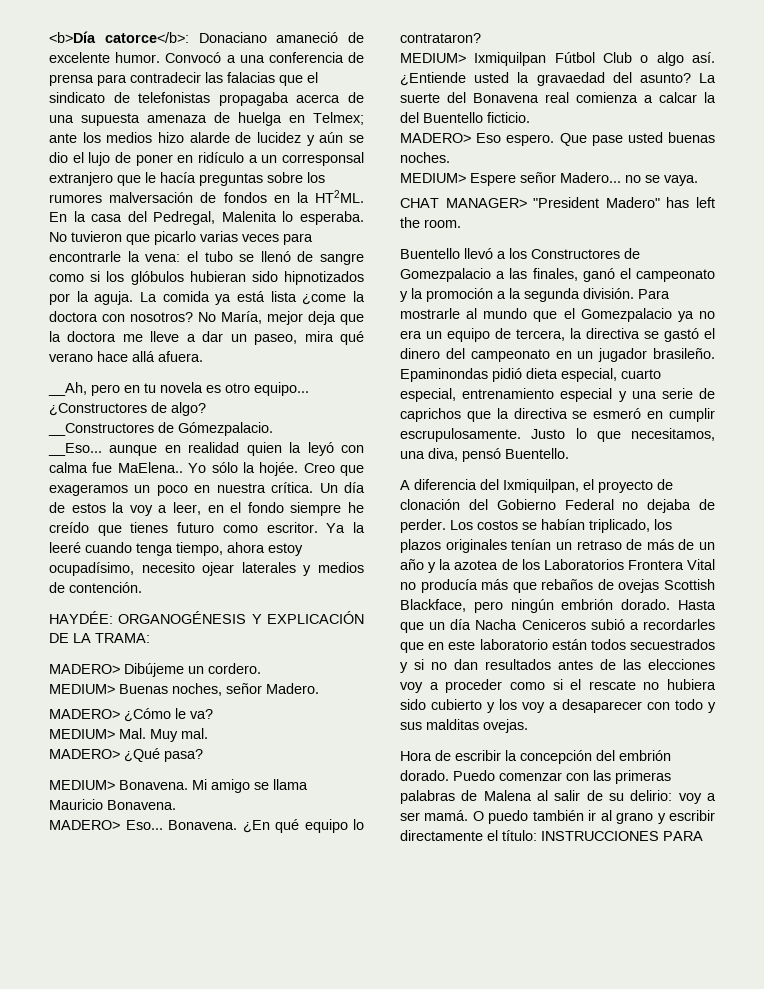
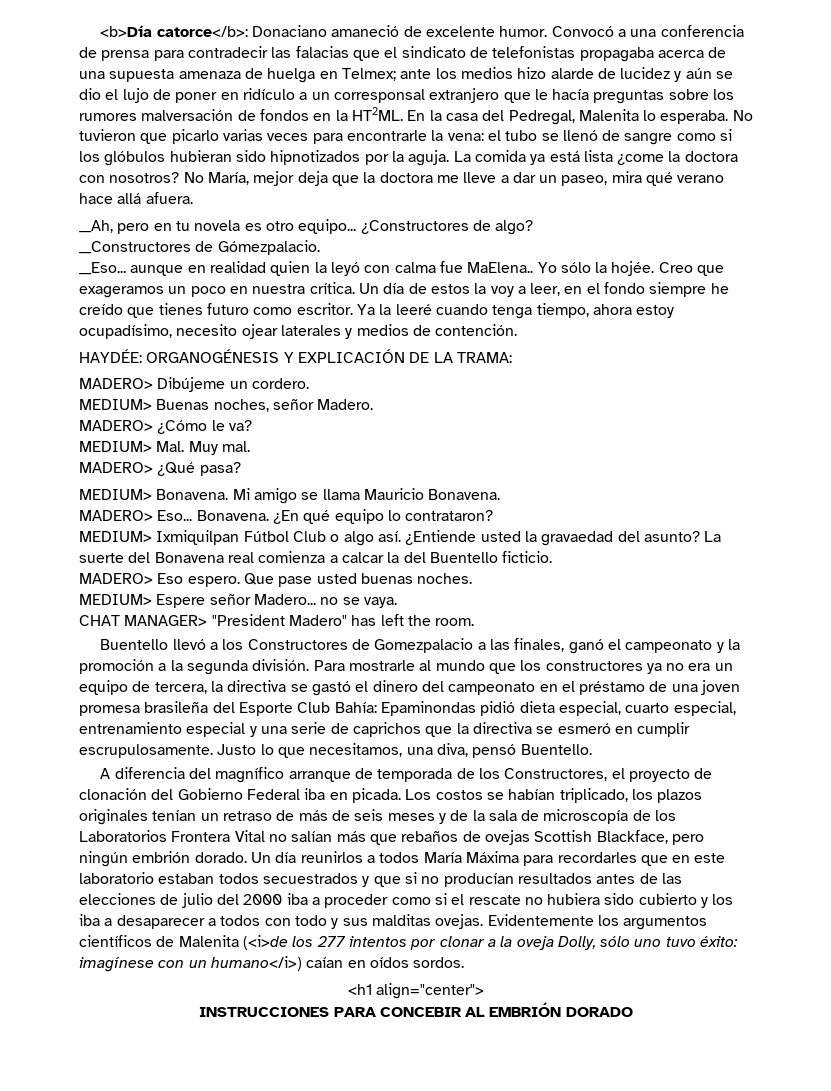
[563,308,672,322] el Gomezpalacio -> [520,660,643,671] los constructores
[577,348,715,362] un jugador brasileño. -> [561,680,741,695] [79,701,377,716] el préstamo de una joven promesa brasileña del Esporte Club Bahía:
[503,479,579,493] Ixmiquilpan, -> [215,767,608,783] magnífico arranque de temporada de los Constructores,
[622,499,715,513] [400,519,446,533] no dejaba de perder. -> [304,788,401,803] iba en picada.
[699,542,715,550] [400,559,499,573] un año y la azotea -> [354,809,629,824] seis meses y de la sala de microscopía
[420,579,478,593] producía -> [291,831,333,842] salían
[678,600,716,610] [400,619,639,633] Hasta que un día Nacha Ceniceros subió a -> [250,851,554,866] Un día reunirlos a todos María Máxima para
[551,639,587,650] están -> [158,873,215,884] estaban
(408, 667) none -> [373,876,401,887] que
[454,659,478,670] dan -> [443,873,514,887] producían
[400,682,423,693] voy -> [160,893,308,908] de julio del 2000 iba
[522,702,545,713] voy -> [79,914,100,926] iba
(642, 706) none -> [207,915,261,926] a todos
[400,750,671,764] [400,770,671,784] [400,790,716,804] [400,810,715,824] [400,830,703,841] // Hora de escribir la concepción del embrión dorado. Puedo comenzar con las primeras palabras de Malena al salir de su delirio: voy a ser mamá. O puedo también ir al grano y escribir directamente el título: INSTRUCCIONES PARA -> [487,914,708,930] [79,935,739,950] [79,956,465,972] [347,983,485,999] [199,1002,633,1017] Evidentemente los argumentos científicos de Malenita (<i>de los 277 intentos por clonar a la oveja Dolly, sólo uno tuvo éxito: imagínese con un humano</i>) caían en oídos sordos. // <h1 align="center"> // INSTRUCCIONES PARA CONCEBIR AL EMBRIÓN DORADO

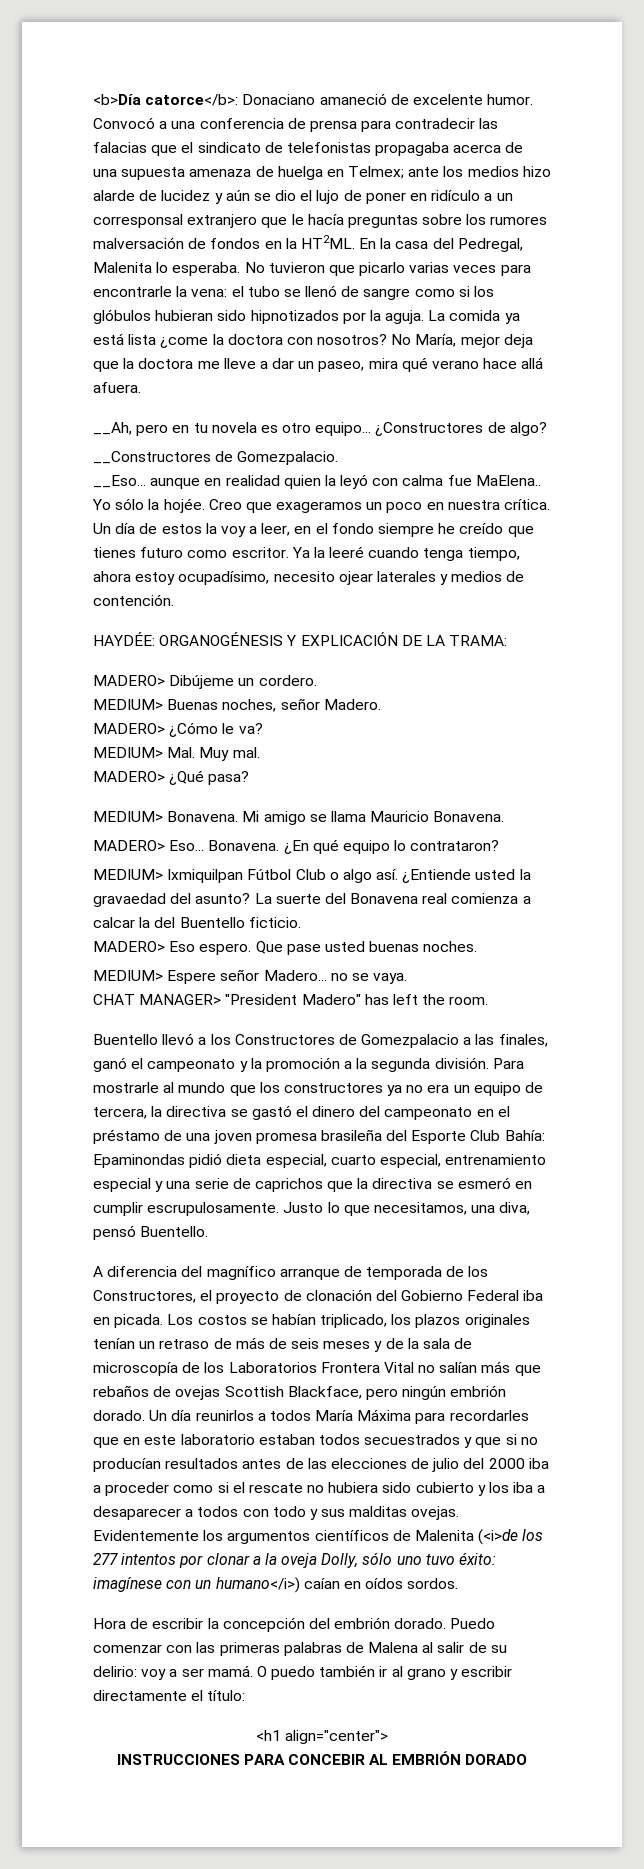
[217,240,320,255] Gómezpalacio. -> [237,451,339,465] Gomezpalacio.
(465, 962) none -> [93,1617,496,1632] [93,1642,507,1656] [93,1665,513,1680] [93,1690,246,1701] // Hora de escribir la concepción del embrión dorado. Puedo comenzar con las primeras palabras de Malena al salir de su delirio: voy a ser mamá. O puedo también ir al grano y escribir directamente el título:

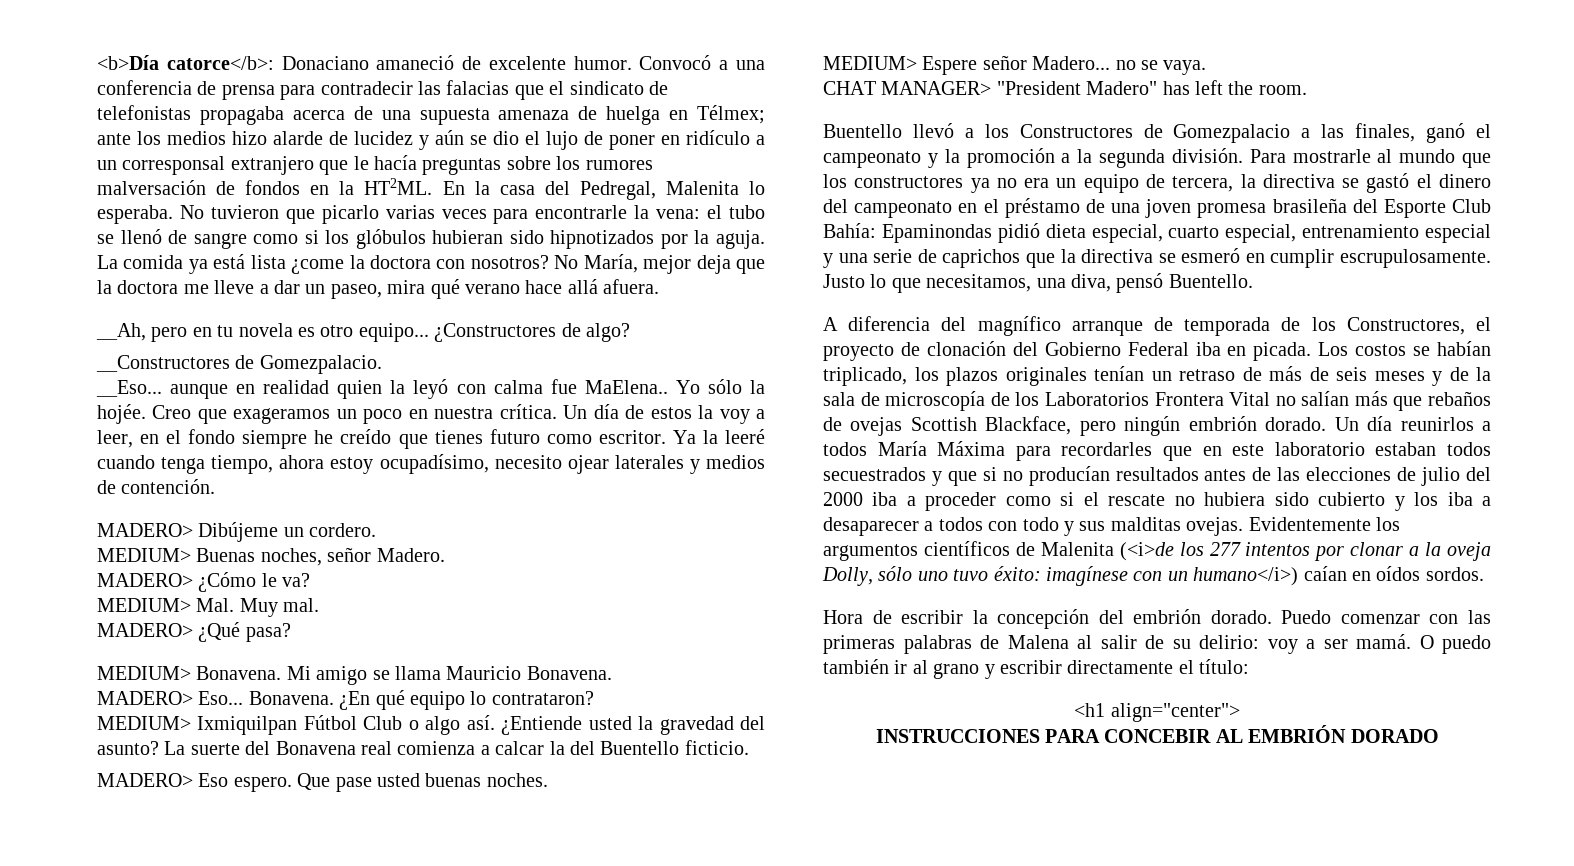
[348,166,405,179] Telmex; -> [696,105,765,124] Télmex;
[93,632,508,646] // HAYDÉE: ORGANOGÉNESIS Y EXPLICACIÓN DE LA TRAMA: -> (216, 486) none
[93,893,166,907] gravaedad -> [659,716,734,735] gravedad

